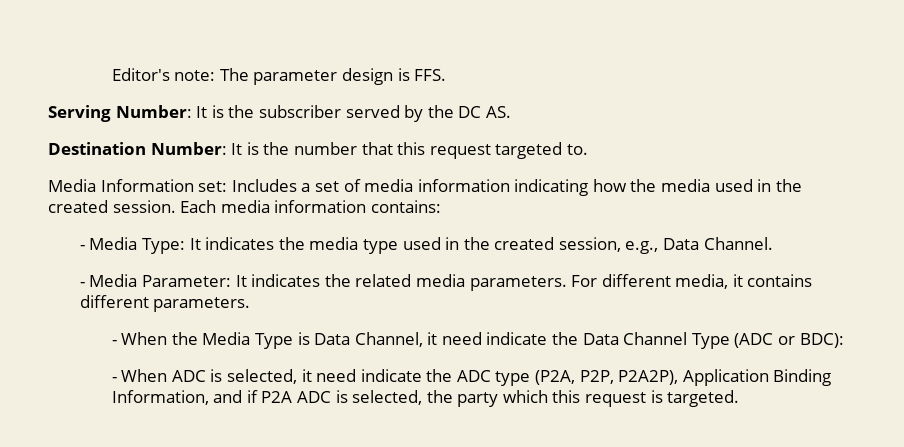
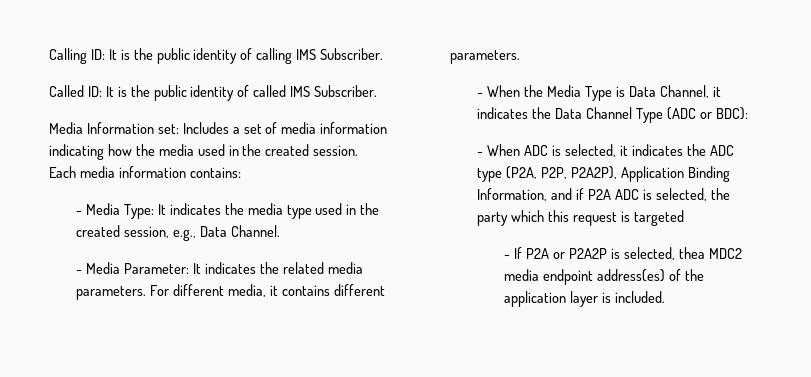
[111,68,447,85] [48,105,511,122] [48,142,588,159] Editor's note: The parameter design is FFS. // Serving Number: It is the subscriber served by the DC AS. // Destination Number: It is the number that this request targeted to. -> [49,48,384,64] [49,85,378,101] Calling ID: It is the public identity of calling IMS Subscriber. // Called ID: It is the public identity of called IMS Subscriber.
[441,332,548,345] need indicate -> [477,107,529,119] indicates
[316,369,422,382] need indicate -> [631,144,683,156] indicates
[667,390,740,407] targeted. -> [633,210,684,226] [504,247,742,260] [504,269,705,285] [504,291,666,307] targeted // - If P2A or P2A2P is selected, thea MDC2 media endpoint address(es) of the application layer is included.

